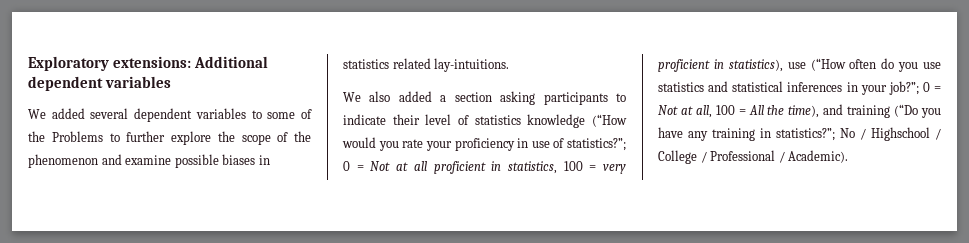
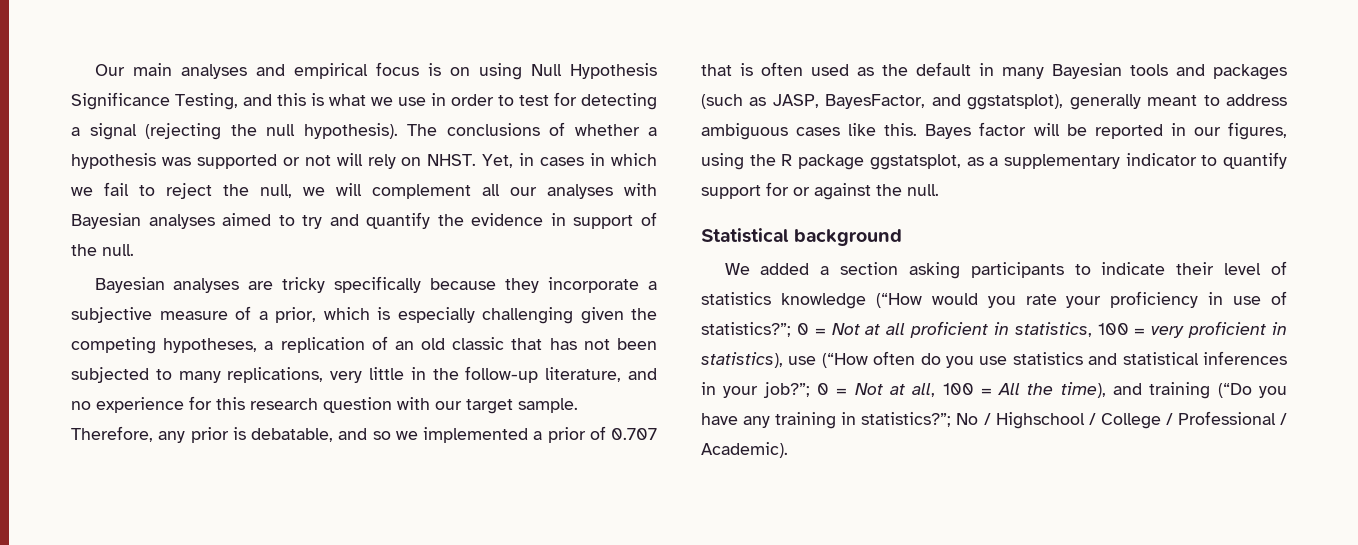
[28,56,269,71] [28,76,172,91] [28,108,313,122] [28,131,311,145] [28,154,270,168] [343,58,510,72] [343,91,391,102] Exploratory extensions: Additional dependent variables // We added several dependent variables to some of the Problems to further explore the scope of the phenomenon and examine possible biases in statistics related lay-intuitions. // We also -> [94,62,658,80] [71,92,657,110] [71,122,657,140] [71,153,657,169] [71,182,657,199] [71,212,657,229] [71,244,134,256] [94,276,657,293] [71,306,657,324] [71,336,657,354] [71,366,657,383] [71,396,578,414] [71,426,657,443] [701,62,1287,80] [701,94,1287,110] [701,122,1287,140] [701,152,1287,170] [701,182,939,200] [701,228,903,246] [724,263,750,275] Our main analyses and empirical focus is on using Null Hypothesis Significance Testing, and this is what we use in order to test for detecting a signal (rejecting the null hypothesis). The conclusions of whether a hypothesis was supported or not will rely on NHST. Yet, in cases in which we fail to reject the null, we will complement all our analyses with Bayesian analyses aimed to try and quantify the evidence in support of the null. // Bayesian analyses are tricky specifically because they incorporate a subjective measure of a prior, which is especially challenging given the competing hypotheses, a replication of an old classic that has not been subjected to many replications, very little in the follow-up literature, and no experience for this research question with our target sample. Therefore, any prior is debatable, and so we implemented a prior of 0.707 that is often used as the default in many Bayesian tools and packages (such as JASP, BayesFactor, and ggstatsplot), generally meant to address ambiguous cases like this. Bayes factor will be reported in our figures, using the R package ggstatsplot, as a supplementary indicator to quantify support for or against the null. // Statistical background // We

